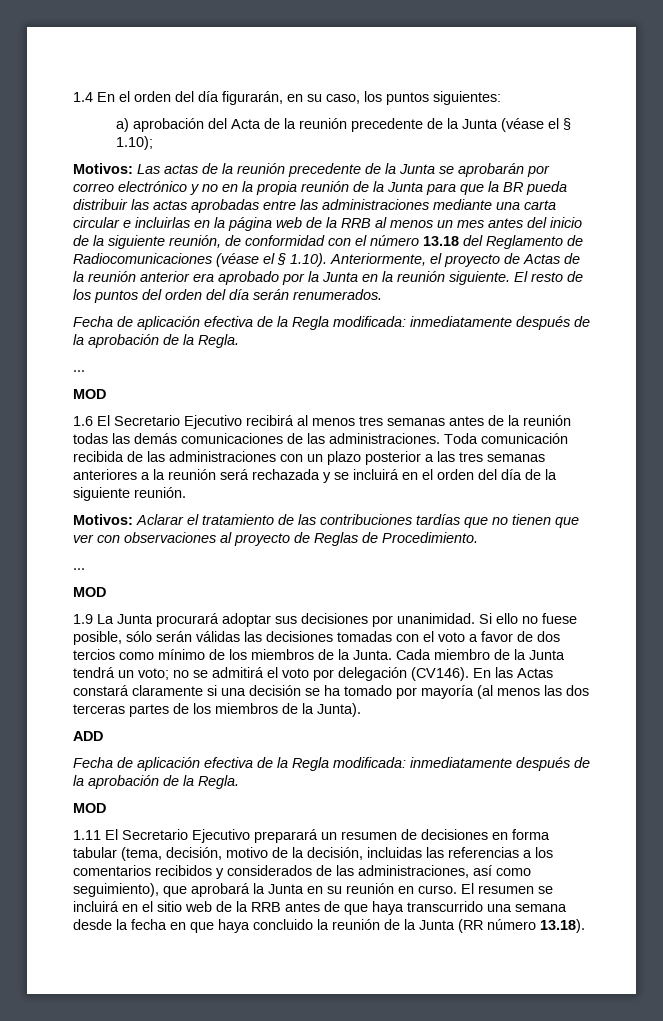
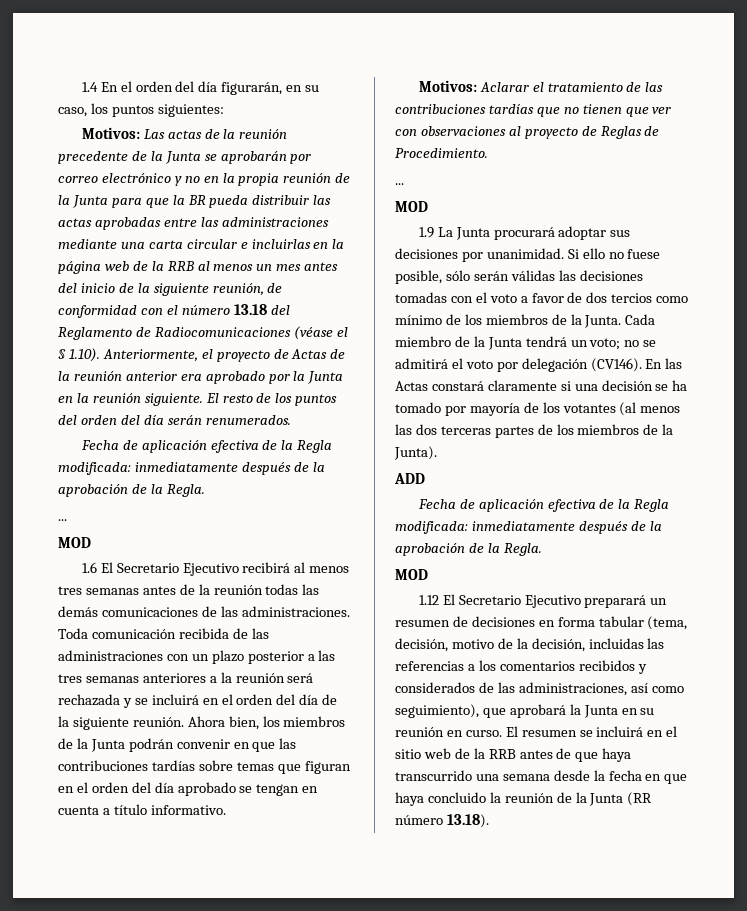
[115,118,571,132] [115,136,153,150] // a) aprobación del Acta de la reunión precedente de la Junta (véase el § 1.10); -> (224, 110) none
(186, 492) none -> [187,716,346,730] [58,738,297,752] [58,760,351,774] [58,782,319,796] [58,804,226,815] Ahora bien, los miembros de la Junta podrán convenir en que las contribuciones tardías sobre temas que figuran en el orden del día aprobado se tengan en cuenta a título informativo.
(474, 692) none -> [523,402,616,413] de los votantes
[73,830,101,840] 1.11 -> [418,595,439,605] 1.12

